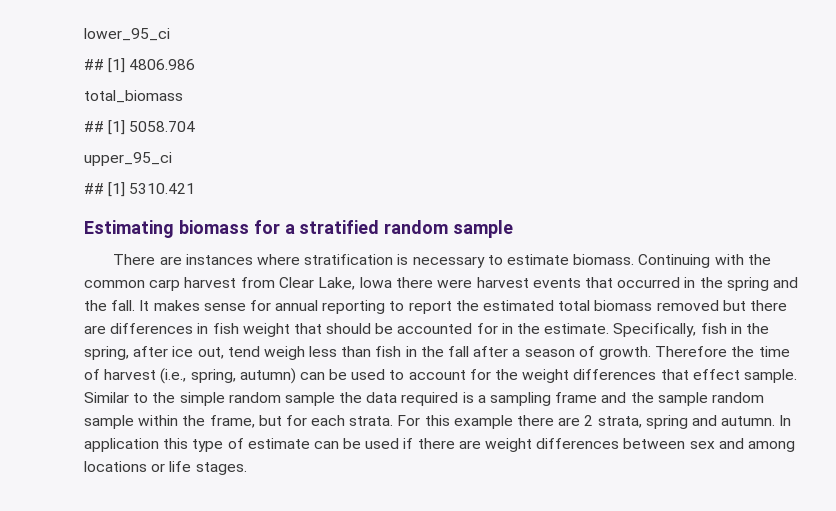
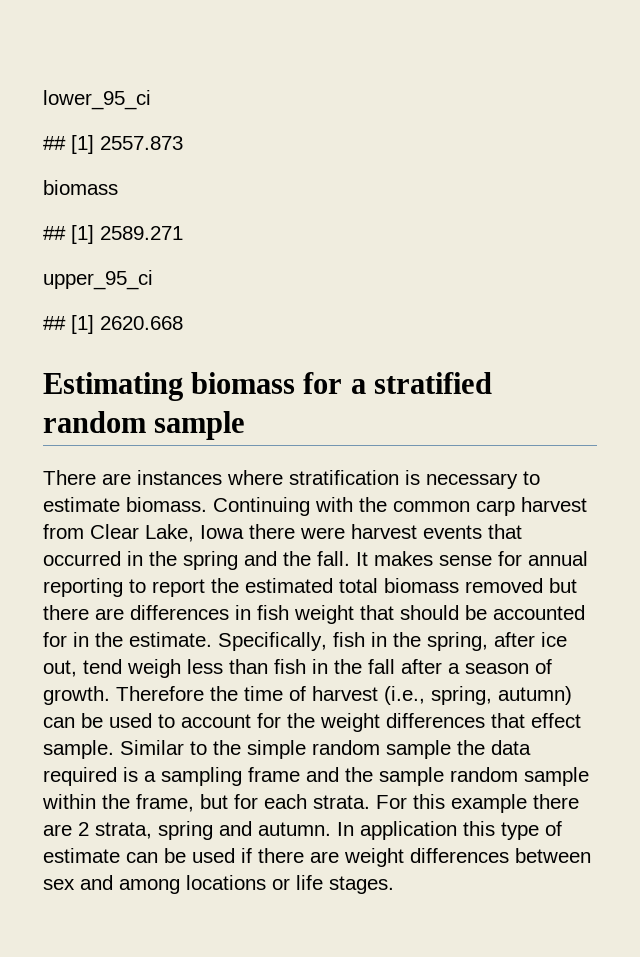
[129,59,196,70] [84,90,183,103] [84,120,196,135] 4806.986 // total_biomass // ## [1] 5058.704 -> [100,136,183,150] [43,180,118,195] [43,225,183,244] 2557.873 // biomass // ## [1] 2589.271
[129,183,196,194] 5310.421 -> [100,316,183,330] 2620.668

